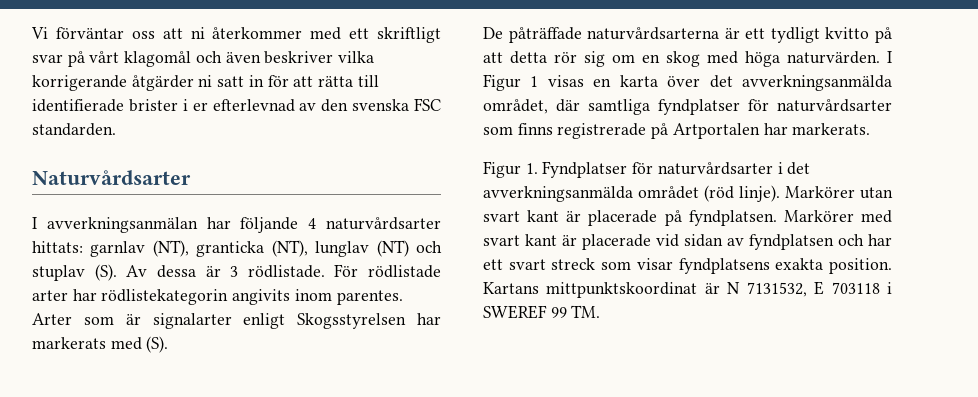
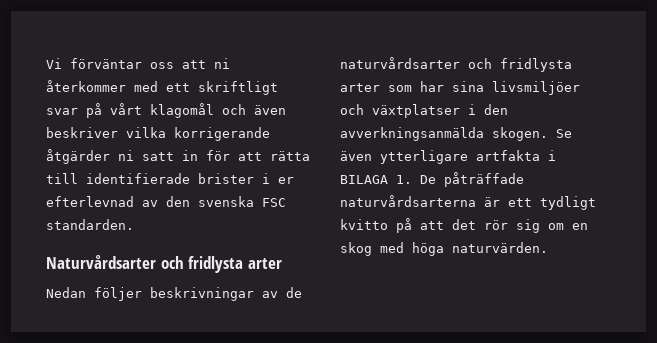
[32,217,442,233] [32,240,443,257] [32,264,441,281] [32,289,403,305] [32,313,441,329] [32,336,169,353] // I avverkningsanmälan har följande 4 naturvårdsarter hittats: garnlav (NT), granticka (NT), lunglav (NT) och stuplav (S). Av dessa är 3 rödlistade. För rödlistade arter har rödlistekategorin angivits inom parentes. Arter som är signalarter enligt Skogsstyrelsen har markerats med (S). // -> [160,256,282,273] [46,287,302,301] [340,57,572,72] [340,81,580,95] [340,104,508,118] [340,127,572,141] [340,150,556,164] [340,175,412,184] och fridlysta arter // Nedan följer beskrivningar av de naturvårdsarter och fridlysta arter som har sina livsmiljöer och växtplatser i den avverkningsanmälda skogen. Se även ytterligare artfakta i BILAGA 1.
[510,51,547,64] detta -> [452,219,476,230] det
[887,51,892,63] [483,74,892,91] [483,99,892,115] [483,123,871,139] [483,161,811,178] [483,185,893,202] [483,210,892,226] [483,234,892,250] [483,258,892,274] [483,281,893,298] [483,305,601,319] I Figur 1 visas en karta över det avverkningsanmälda området, där samtliga fyndplatser för naturvårdsarter som finns registrerade på Artportalen har markerats. // Figur 1. Fyndplatser för naturvårdsarter i det avverkningsanmälda området (röd linje). Markörer utan svart kant är placerade på fyndplatsen. Markörer med svart kant är placerade vid sidan av fyndplatsen och har ett svart streck som visar fyndplatsens exakta position. Kartans mittpunktskoordinat är N 7131532, E 703118 i SWEREF 99 TM. -> (548, 247) none

